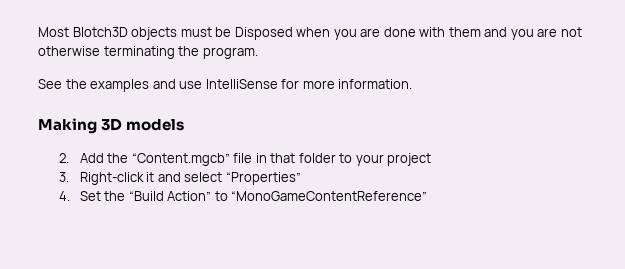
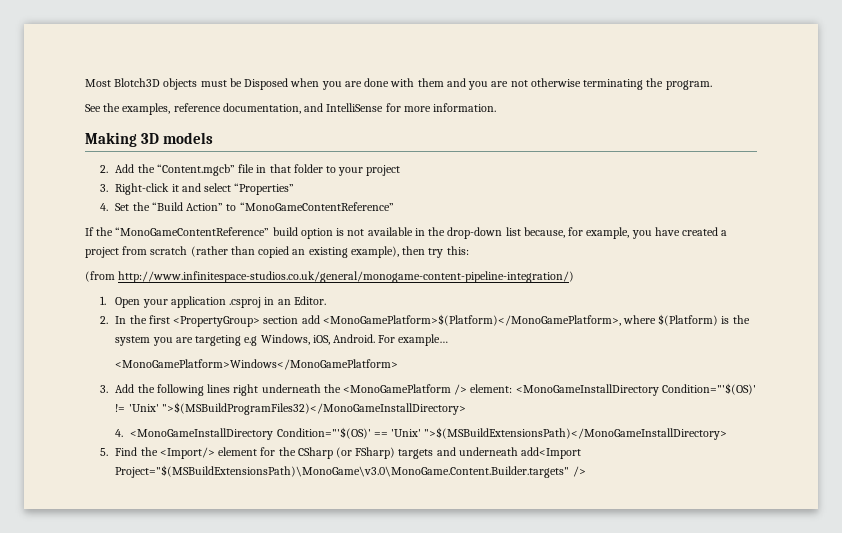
[90,79,203,92] examples and use -> [122,103,324,115] examples, reference documentation, and
(428, 196) none -> [85,227,728,239] [85,246,469,258] [85,271,575,283] [100,296,326,308] [100,314,750,327] [115,334,449,346] [115,359,399,370] [100,383,756,396] [115,402,466,415] [115,427,728,440] [100,447,582,459] [115,465,586,478] // If the “MonoGameContentReference” build option is not available in the drop-down list because, for example, you have created a project from scratch (rather than copied an existing example), then try this: // (from http://www.infinitespace-studios.co.uk/general/monogame-content-pipeline-integration/) // 1. Open your application .csproj in an Editor. // 2. In the first <PropertyGroup> section add <MonoGamePlatform>$(Platform)</MonoGamePlatform>, where $(Platform) is the system you are targeting e.g Windows, iOS, Android. For example… // <MonoGamePlatform>Windows</MonoGamePlatform> // 3. Add the following lines right underneath the <MonoGamePlatform /> element: <MonoGameInstallDirectory Condition="'$(OS)' != 'Unix' ">$(MSBuildProgramFiles32)</MonoGameInstallDirectory> // 4. <MonoGameInstallDirectory Condition="'$(OS)' == 'Unix' ">$(MSBuildExtensionsPath)</MonoGameInstallDirectory> // 5. Find the <Import/> element for the CSharp (or FSharp) targets and underneath add<Import Project="$(MSBuildExtensionsPath)\MonoGame\v3.0\MonoGame.Content.Builder.targets" />

